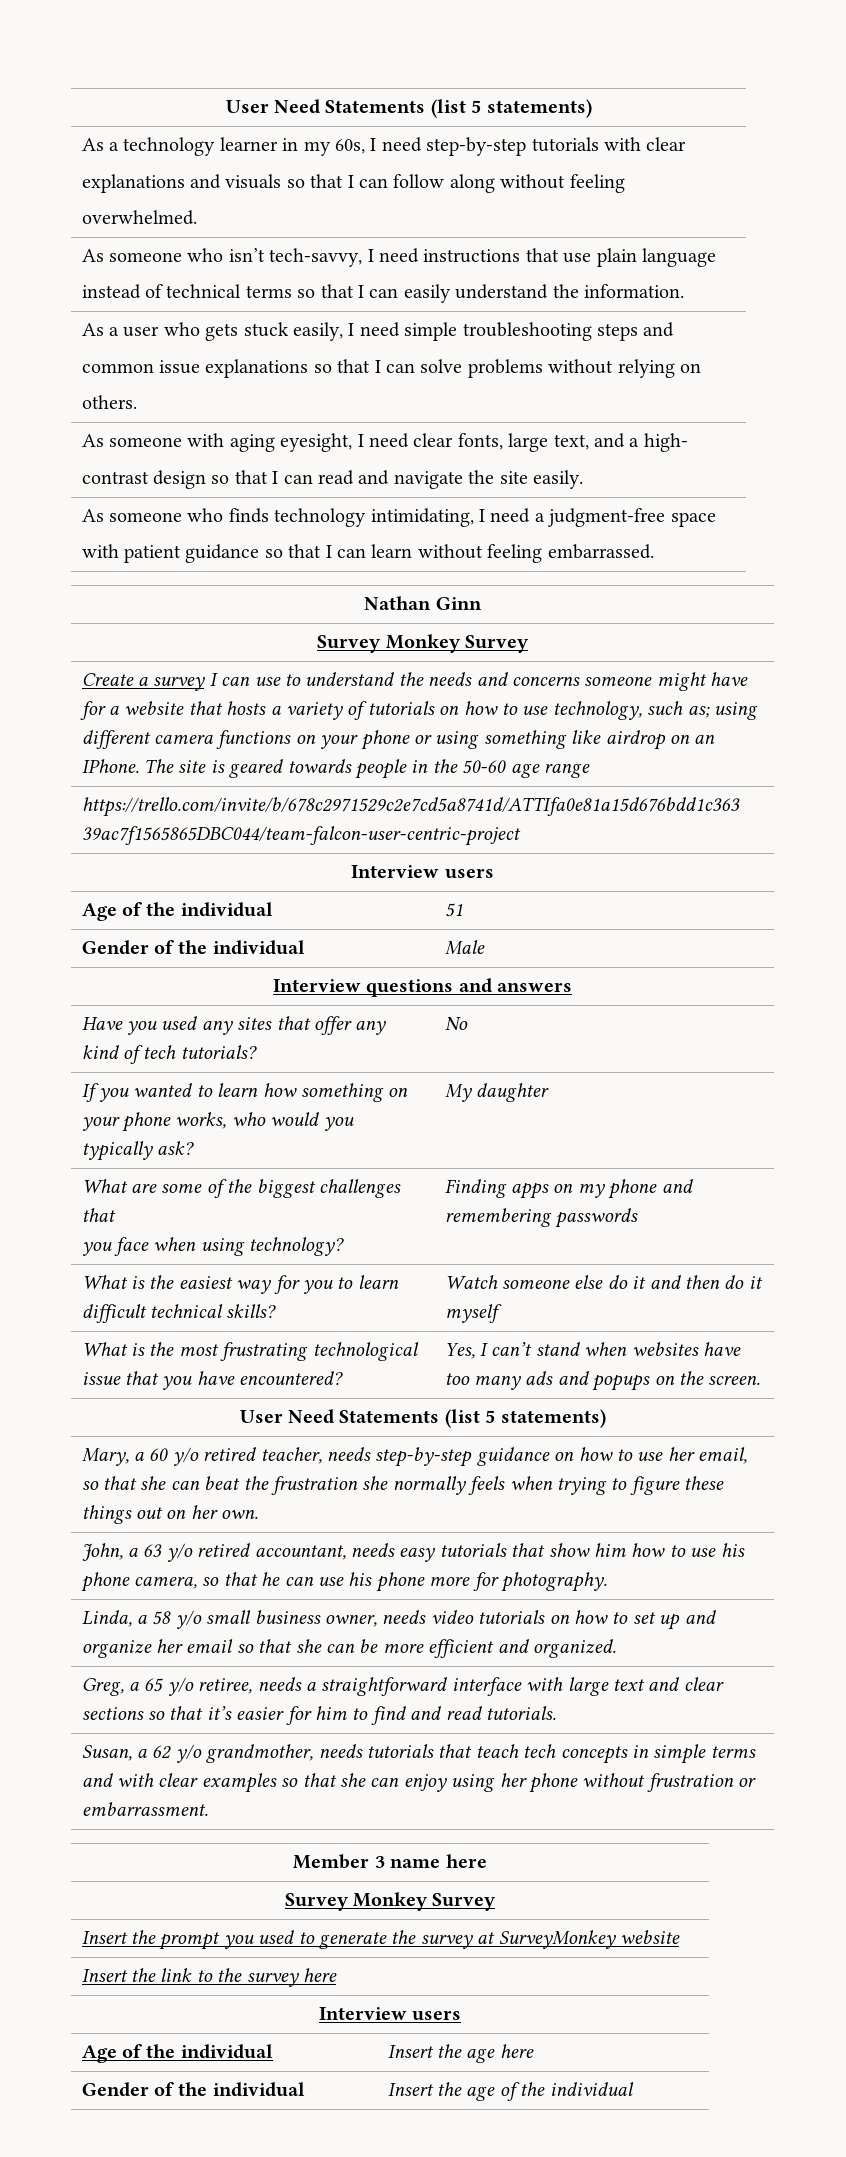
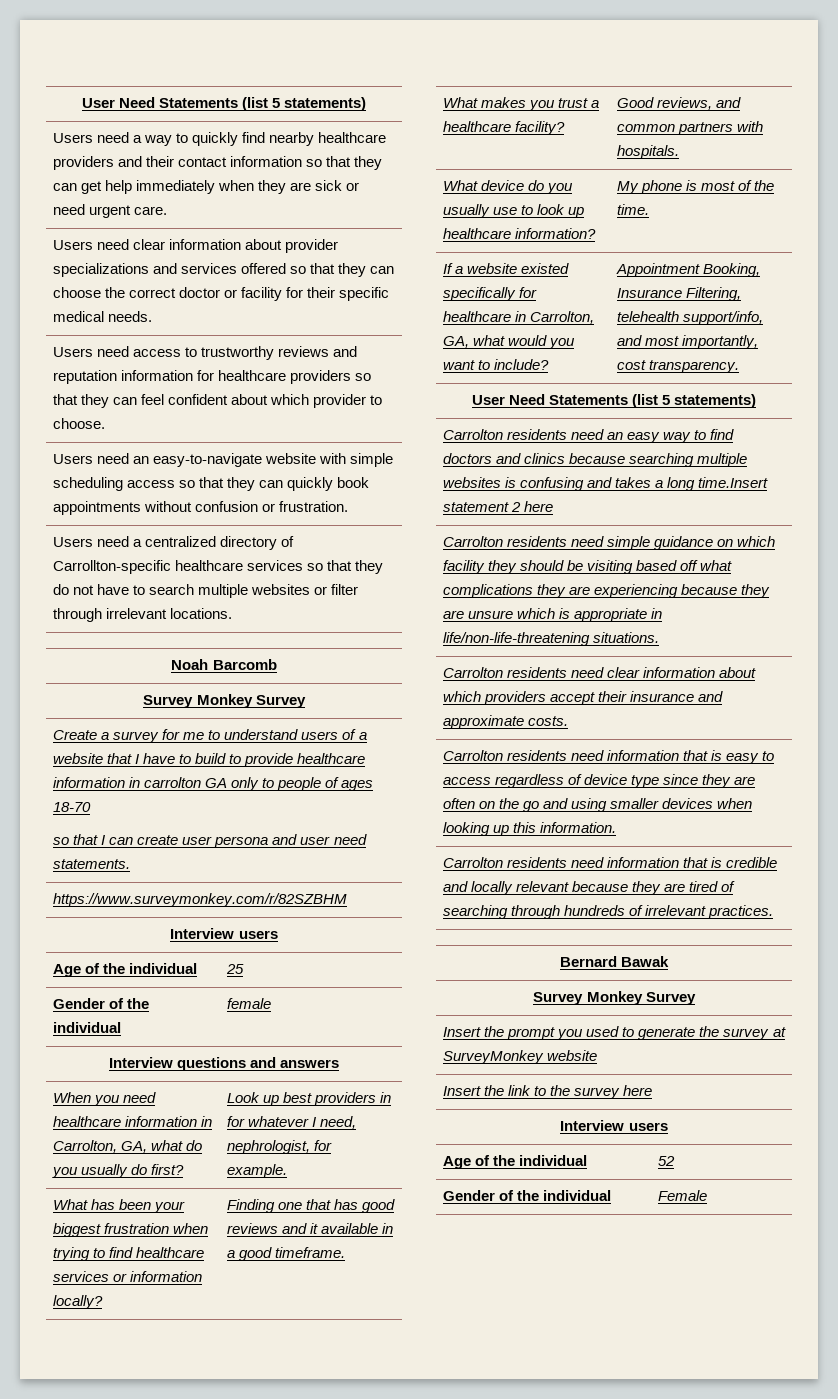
[225,99,592,118] [81,137,687,156] [81,174,625,193] [81,210,197,225] [81,248,716,267] [81,284,684,303] [81,322,675,341] [81,359,701,378] [81,395,137,409] [81,433,688,452] [81,470,583,489] [81,508,716,527] [81,544,654,563] [364,596,482,610] User Need Statements (list 5 statements) // As a technology learner in my 60s, I need step-by-step tutorials with clear // explanations and visuals so that I can follow along without feeling // overwhelmed. // As someone who isn’t tech-savvy, I need instructions that use plain language // instead of technical terms so that I can easily understand the information. // As a user who gets stuck easily, I need simple troubleshooting steps and // common issue explanations so that I can solve problems without relying on // others. // As someone with aging eyesight, I need clear fonts, large text, and a high- // contrast design so that I can read and navigate the site easily. // As someone who finds technology intimidating, I need a judgment-free space // with patient guidance so that I can learn without feeling embarrassed. // Nathan Ginn -> [81,97,367,111] [53,132,387,146] [53,156,383,170] [53,180,360,194] [53,204,168,218] [53,239,339,253] [53,263,395,277] [53,287,390,301] [53,311,153,322] [53,346,358,360] [53,370,372,384] [53,394,383,408] [53,418,106,429] [53,453,394,467] [53,477,370,491] [53,501,349,515] [53,536,295,550] [53,560,384,574] [53,584,359,598] [53,608,233,622] [171,659,277,670] User Need Statements (list 5 statements) // Users need a way to quickly find nearby healthcare providers and their contact information so that they can get help immediately when they are sick or need urgent care. // Users need clear information about provider specializations and services offered so that they can choose the correct doctor or facility for their specific medical needs. // Users need access to trustworthy reviews and reputation information for healthcare providers so that they can feel confident about which provider to choose. // Users need an easy-to-navigate website with simple scheduling access so that they can quickly book appointments without confusion or frustration. // Users need a centralized directory of Carrollton-specific healthcare services so that they do not have to search multiple websites or filter through irrelevant locations. // Noah Barcomb
[209,672,749,691] [79,701,758,720] [81,730,716,750] [81,759,590,779] [81,797,740,817] [81,826,521,846] [351,865,494,879] [81,902,273,921] [444,903,463,917] [81,940,305,955] [444,940,485,955] I can use to understand the needs and concerns someone might have for a website that hosts a variety of tutorials on how to use technology, such as; using different camera functions on your phone or using something like airdrop on an IPhone. The site is geared towards people in the 50-60 age range // https://trello.com/invite/b/678c2971529c2e7cd5a8741d/ATTIfa0e81a15d676bdd1c363 39ac7f1565865DBC044/team-falcon-user-centric-project // Interview users // Age of the individual | 51 // Gender of the individual | Male -> [162,729,367,740] [53,753,366,767] [53,777,374,791] [53,802,92,812] [53,834,367,848] [53,859,131,869] [53,893,348,907] [170,928,278,939] [53,963,198,977] [226,964,245,974] [53,998,150,1009] [53,1022,122,1033] [227,998,272,1009] for me to understand users of a website that I have to build to provide healthcare information in carrolton GA only to people of ages 18-70 // so that I can create user persona and user need statements. // https://www.surveymonkey.com/r/82SZBHM // Interview users // Age of the individual | 25 // Gender of the individual | female
[81,1016,387,1035] [81,1045,257,1064] [444,1017,468,1030] [81,1083,409,1102] [81,1112,354,1132] [81,1141,194,1161] [444,1083,549,1102] [81,1179,401,1198] [81,1208,116,1222] [81,1237,345,1256] [444,1179,693,1199] [444,1208,638,1228] [81,1275,399,1294] [81,1304,277,1323] [444,1275,763,1289] [444,1304,502,1323] [81,1342,419,1361] [81,1371,344,1390] [444,1342,741,1359] [444,1371,761,1391] [239,1409,606,1428] [81,1447,748,1467] [81,1476,725,1495] [81,1505,259,1524] [81,1543,745,1562] [80,1572,607,1592] [81,1610,716,1630] [81,1639,616,1658] [81,1677,724,1696] [81,1706,556,1725] [81,1744,756,1764] [81,1773,757,1793] [81,1802,208,1816] [293,1854,487,1869] Have you used any sites that offer any kind of tech tutorials? | No // If you wanted to learn how something on your phone works, who would you typically ask? | My daughter // What are some of the biggest challenges that // you face when using technology? | Finding apps on my phone and remembering passwords // What is the easiest way for you to learn difficult technical skills? | Watch someone else do it and then do it myself // What is the most frustrating technological issue that you have encountered? | Yes, I can’t stand when websites have too many ads and popups on the screen. // User Need Statements (list 5 statements) // Mary, a 60 y/o retired teacher, needs step-by-step guidance on how to use her email, so that she can beat the frustration she normally feels when trying to figure these things out on her own. // John, a 63 y/o retired accountant, needs easy tutorials that show him how to use his phone camera, so that he can use his phone more for photography. // Linda, a 58 y/o small business owner, needs video tutorials on how to set up and organize her email so that she can be more efficient and organized. // Greg, a 65 y/o retiree, needs a straightforward interface with large text and clear sections so that it’s easier for him to find and read tutorials. // Susan, a 62 y/o grandmother, needs tutorials that teach tech concepts in simple terms and with clear examples so that she can enjoy using her phone without frustration or embarrassment. // Member 3 name here -> [53,1092,157,1106] [53,1116,213,1127] [53,1140,203,1153] [52,1164,185,1178] [227,1092,392,1106] [227,1116,357,1129] [227,1140,333,1154] [227,1164,288,1178] [53,1199,186,1213] [53,1223,209,1237] [53,1247,205,1261] [53,1271,203,1282] [53,1295,104,1309] [227,1199,396,1213] [227,1223,394,1234] [227,1247,346,1261] [443,97,600,111] [443,121,566,135] [617,97,742,110] [617,121,764,135] [617,145,680,159] [443,180,574,194] [443,204,585,218] [443,228,597,239] [617,180,775,194] [617,204,650,215] [443,263,570,274] [443,287,538,301] [443,311,595,324] [443,335,576,349] [443,359,550,370] [616,263,761,277] [617,287,742,301] [617,311,764,325] [617,335,759,349] [617,360,740,373] [471,394,757,408] [443,429,735,443] [443,453,748,467] [443,477,769,491] [443,501,554,512] [443,536,776,550] [443,560,733,574] [443,584,771,598] [443,608,663,622] [443,632,660,646] [443,667,757,678] [443,691,724,705] [443,715,569,729] [443,750,775,764] [443,774,756,788] [443,798,753,812] [443,822,617,836] [443,857,778,868] [443,881,736,895] [443,905,774,919] [559,956,670,967] When you need healthcare information in Carrolton, GA, what do you usually do first? | Look up best providers in for whatever I need, nephrologist, for example. // What has been your biggest frustration when trying to find healthcare services or information locally? | Finding one that has good reviews and it available in a good timeframe. // What makes you trust a healthcare facility? | Good reviews, and common partners with hospitals. // What device do you usually use to look up healthcare information? | My phone is most of the time. // If a website existed specifically for healthcare in Carrolton, GA, what would you want to include? | Appointment Booking, Insurance Filtering, telehealth support/info, and most importantly, cost transparency. // User Need Statements (list 5 statements) // Carrolton residents need an easy way to find doctors and clinics because searching multiple websites is confusing and takes a long time.Insert statement 2 here // Carrolton residents need simple guidance on which facility they should be visiting based off what complications they are experiencing because they are unsure which is appropriate in life/non-life-threatening situations. // Carrolton residents need clear information about which providers accept their insurance and approximate costs. // Carrolton residents need information that is easy to access regardless of device type since they are often on the go and using smaller devices when looking up this information. // Carrolton residents need information that is credible and locally relevant because they are tired of searching through hundreds of irrelevant practices. // Bernard Bawak
[387,2044,534,2063] [81,2082,305,2097] [387,2082,634,2101] Insert the age here // Gender of the individual | Insert the age of the individual -> [658,1156,676,1166] [443,1190,612,1201] [658,1190,708,1201] 52 // Gender of the individual | Female

